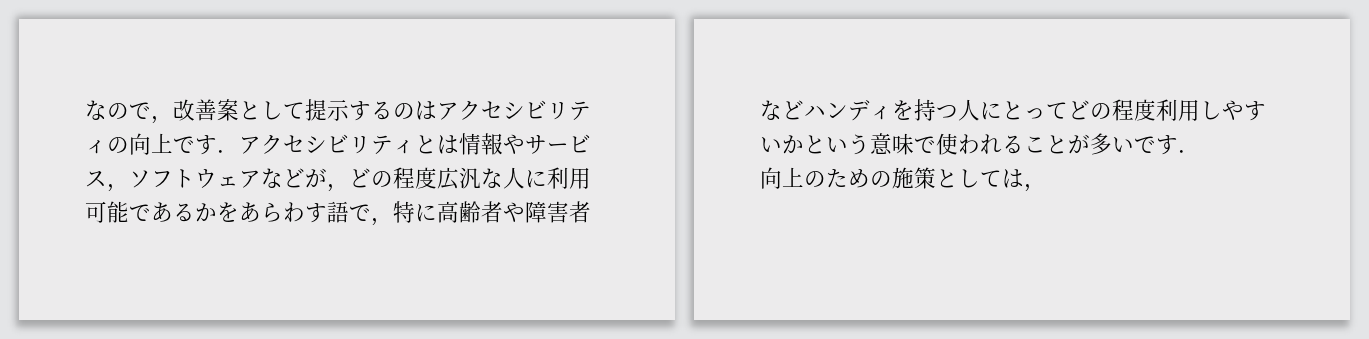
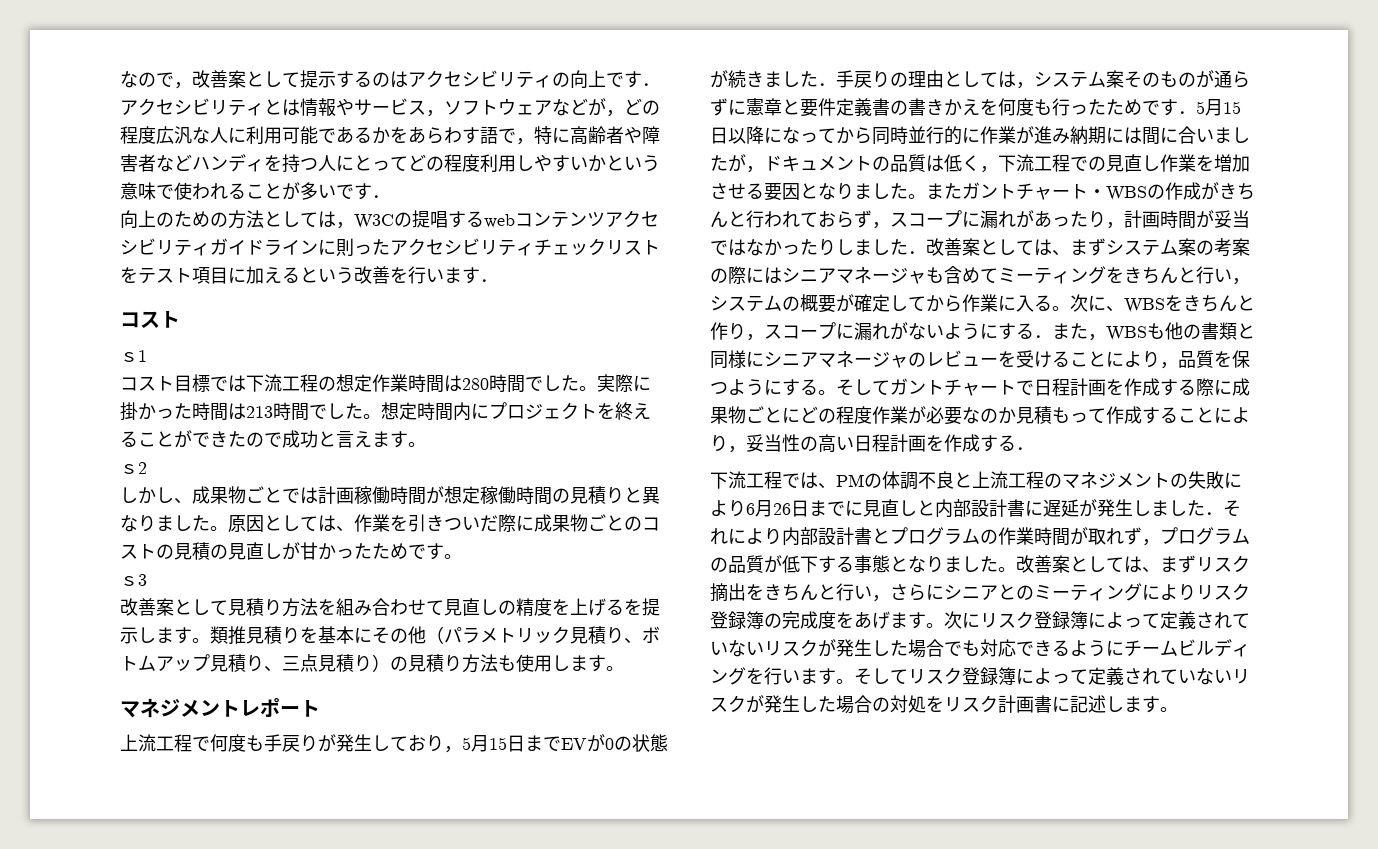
[892,167,1046,192] 施策としては， -> [228,210,659,229] [120,238,660,257] [120,266,498,284] [120,311,180,328] [120,350,147,362] [120,374,651,393] [120,402,651,421] [120,430,426,448] [120,462,147,474] [120,486,660,505] [120,514,660,533] [120,542,462,560] [120,574,147,586] [120,598,660,617] [120,626,660,645] [120,654,624,673] [120,698,320,718] [120,734,668,753] [710,70,1250,89] [710,98,1241,117] [710,126,1250,145] [710,154,1250,173] [710,182,1255,201] [710,210,1250,229] [710,238,1250,257] [710,266,1250,285] [710,294,1255,313] [710,322,1255,341] [710,350,1250,369] [710,378,1250,397] [710,406,1250,425] [710,434,1034,453] [710,471,1242,490] [710,499,1241,518] [710,527,1250,546] [710,555,1250,573] [710,583,1250,602] [710,611,1250,629] [710,639,1250,658] [710,667,1250,685] [710,695,1178,714] 方法としては，W3Cの提唱するwebコンテンツアクセシビリティガイドラインに則ったアクセシビリティチェックリストをテスト項目に加えるという改善を行います． // コスト // ｓ1 // コスト目標では下流工程の想定作業時間は280時間でした。実際に掛かった時間は213時間でした。想定時間内にプロジェクトを終えることができたので成功と言えます。 // ｓ2 // しかし、成果物ごとでは計画稼働時間が想定稼働時間の見積りと異なりました。原因としては、作業を引きついだ際に成果物ごとのコストの見積の見直しが甘かったためです。 // ｓ3 // 改善案として見積り方法を組み合わせて見直しの精度を上げるを提示します。類推見積りを基本にその他（パラメトリック見積り、ボトムアップ見積り、三点見積り）の見積り方法も使用します。 // マネジメントレポート // 上流工程で何度も手戻りが発生しており，5月15日までEVが0の状態が続きました．手戻りの理由としては，システム案そのものが通らずに憲章と要件定義書の書きかえを何度も行ったためです．5月15日以降になってから同時並行的に作業が進み納期には間に合いましたが，ドキュメントの品質は低く，下流工程での見直し作業を増加させる要因となりました。またガントチャート・WBSの作成がきちんと行われておらず，スコープに漏れがあったり，計画時間が妥当ではなかったりしました．改善案としては、まずシステム案の考案の際にはシニアマネージャも含めてミーティングをきちんと行い，システムの概要が確定してから作業に入る。次に、WBSをきちんと作り，スコープに漏れがないようにする．また，WBSも他の書類と同様にシニアマネージャのレビューを受けることにより，品質を保つようにする。そしてガントチャートで日程計画を作成する際に成果物ごとにどの程度作業が必要なのか見積もって作成することにより，妥当性の高い日程計画を作成する． // 下流工程では、PMの体調不良と上流工程のマネジメントの失敗により6月26日までに見直しと内部設計書に遅延が発生しました．それにより内部設計書とプログラムの作業時間が取れず，プログラムの品質が低下する事態となりました。改善案としては、まずリスク摘出をきちんと行い，さらにシニアとのミーティングによりリスク登録簿の完成度をあげます。次にリスク登録簿によって定義されていないリスクが発生した場合でも対応できるようにチームビルディングを行います。そしてリスク登録簿によって定義されていないリスクが発生した場合の対処をリスク計画書に記述します。

